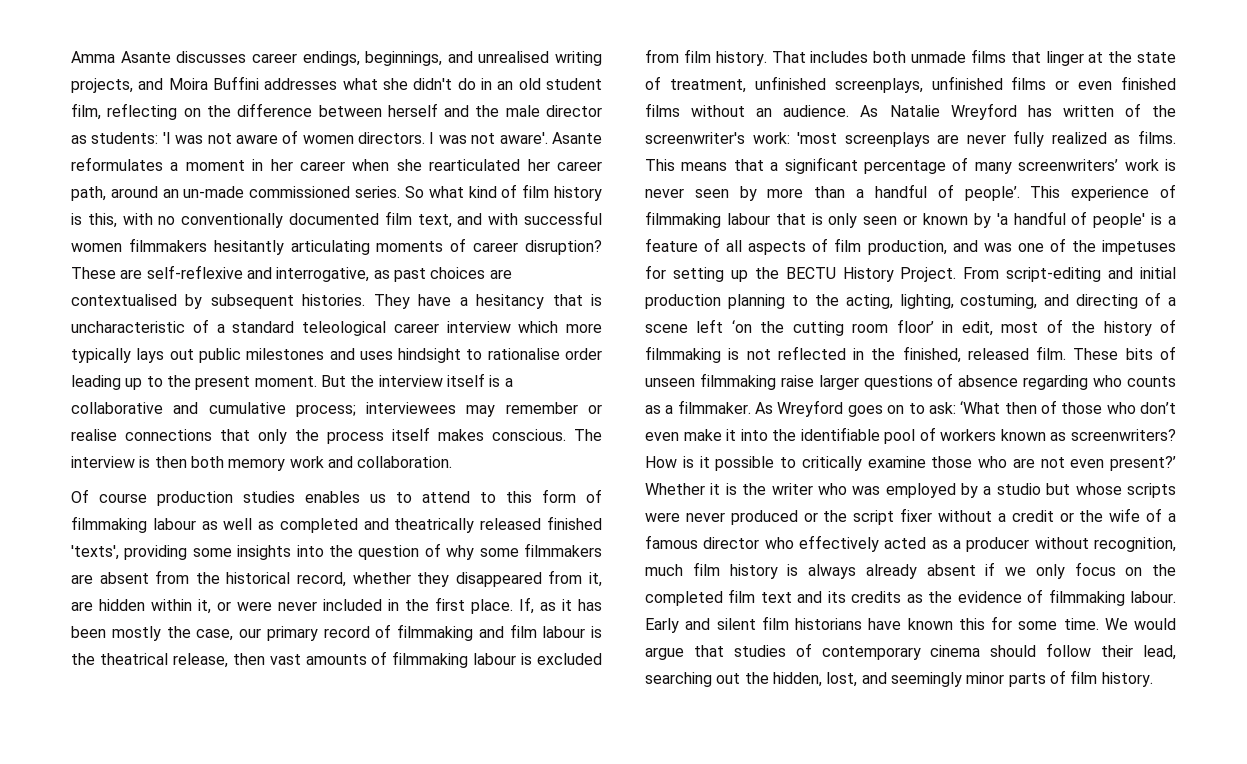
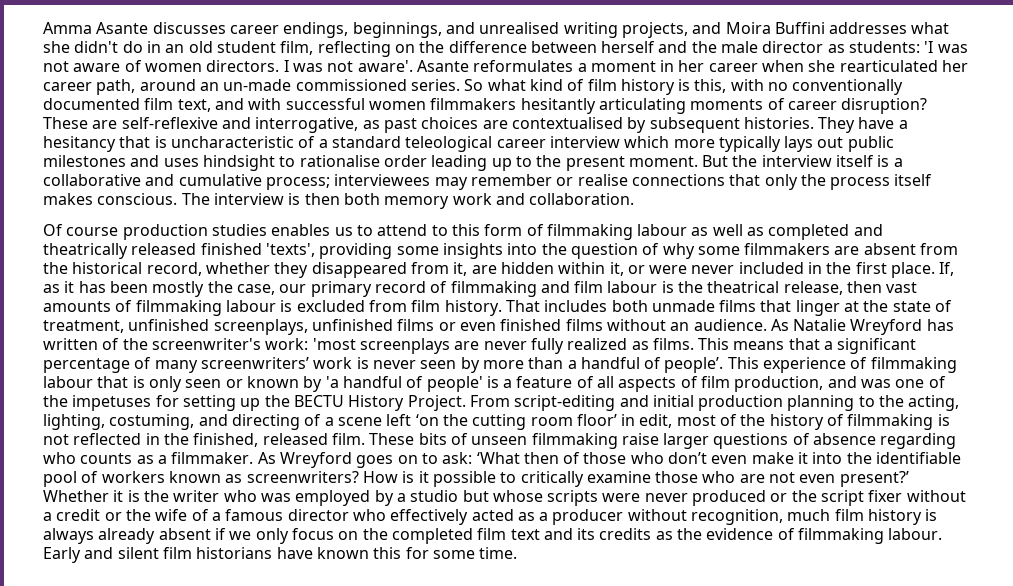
[1104,618,1176,630] [645,643,1176,660] [645,670,1153,687] We would argue that studies of contemporary cinema should follow their lead, searching out the hidden, lost, and seemingly minor parts of film history. -> (518, 553) none

